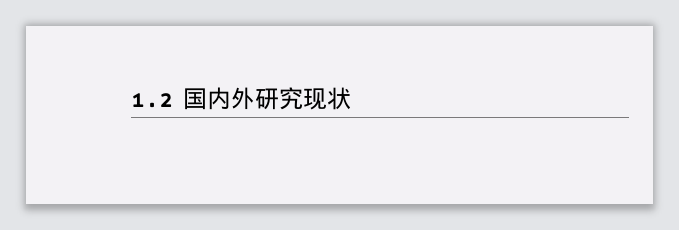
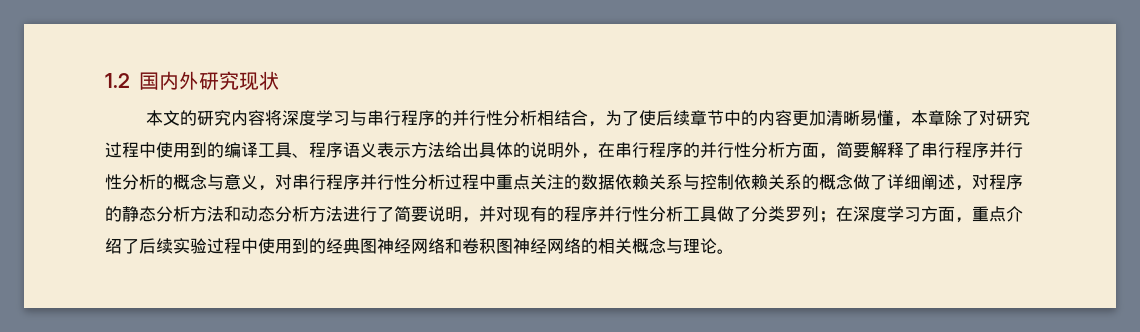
(351, 98) none -> [145,110,1030,127] [105,142,1023,159] [105,174,1023,191] [105,206,1023,223] [105,238,734,254] // 本文的研究内容将深度学习与串行程序的并行性分析相结合，为了使后续章节中的内容更加清晰易懂，本章除了对研究过程中使用到的编译工具、程序语义表示方法给出具体的说明外，在串行程序的并行性分析方面，简要解释了串行程序并行性分析的概念与意义，对串行程序并行性分析过程中重点关注的数据依赖关系与控制依赖关系的概念做了详细阐述，对程序的静态分析方法和动态分析方法进行了简要说明，并对现有的程序并行性分析工具做了分类罗列；在深度学习方面，重点介绍了后续实验过程中使用到的经典图神经网络和卷积图神经网络的相关概念与理论。

